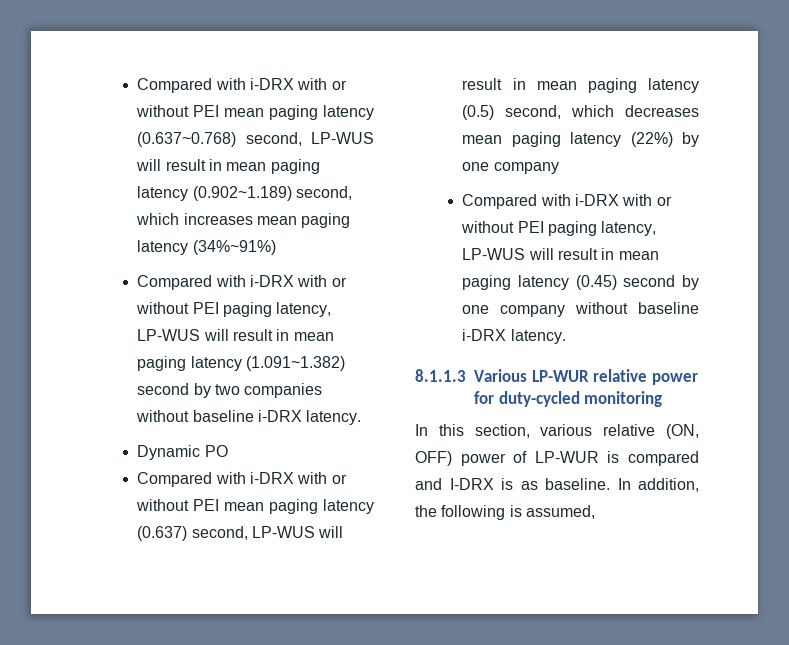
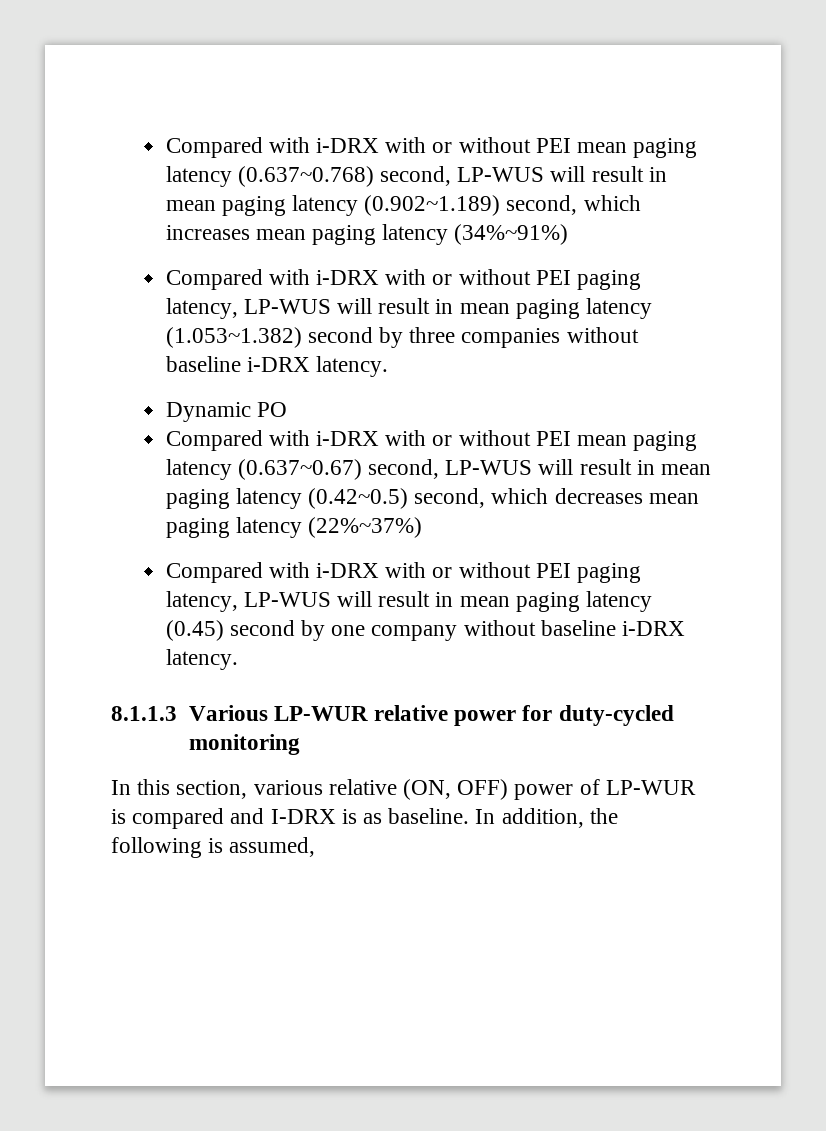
[246,356,346,371] [137,383,241,398] (1.091~1.382) second by two -> [165,327,456,348] (1.053~1.382) second by three
[137,526,344,541] [462,78,699,93] [462,105,495,120] (0.637) second, LP-WUS will result in mean paging latency (0.5) -> [237,459,712,480] [165,488,409,509] (0.637~0.67) second, LP-WUS will result in mean paging latency (0.42~0.5)
[630,132,699,147] [462,162,559,174] (22%) by one company -> [308,517,423,538] (22%~37%)

